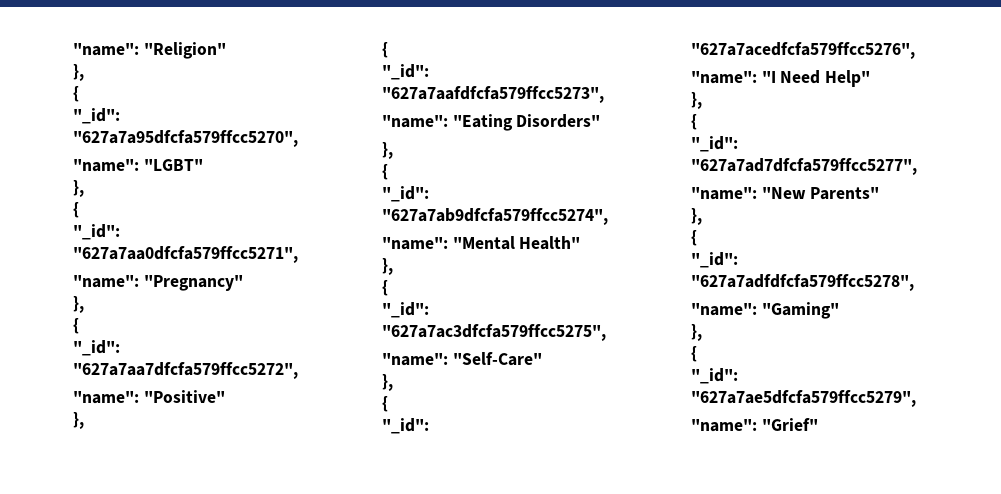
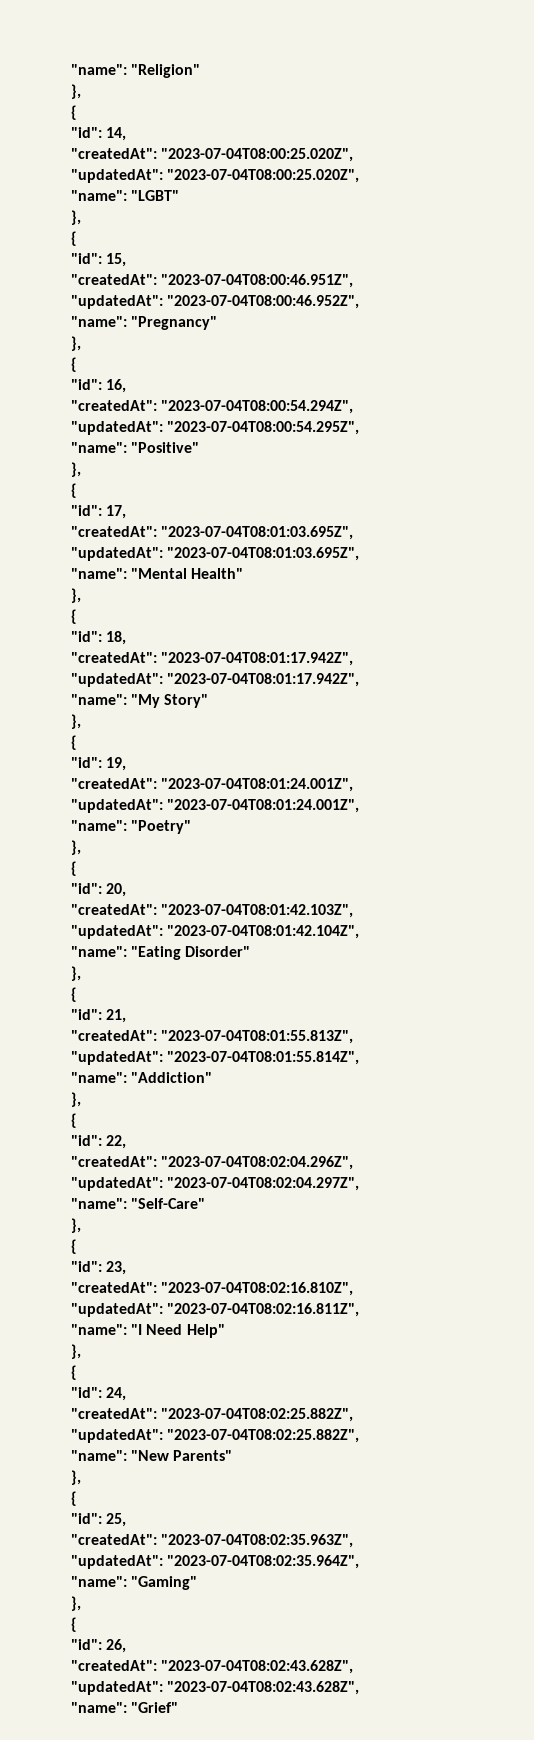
[72,108,120,124] [72,130,298,147] [72,159,203,172] [72,180,84,197] [72,202,79,218] [72,224,120,240] [72,246,298,263] [72,275,243,291] [72,296,84,313] [72,318,79,334] [72,340,120,356] [72,362,298,379] [72,390,225,404] [72,412,84,429] [381,42,388,58] [381,64,429,80] [381,86,604,103] [381,114,601,131] [381,142,393,159] [381,164,388,180] [381,186,429,202] [381,208,608,225] "_id": "627a7a95dfcfa579ffcc5270", // "name": "LGBT" // }, // { // "_id": "627a7aa0dfcfa579ffcc5271", // "name": "Pregnancy" // }, // { // "_id": "627a7aa7dfcfa579ffcc5272", // "name": "Positive" // }, // { // "_id": "627a7aafdfcfa579ffcc5273", // "name": "Eating Disorders" // }, // { // "_id": "627a7ab9dfcfa579ffcc5274", -> [70,127,126,141] [70,148,353,162] [70,169,359,183] [70,190,179,201] [70,210,81,225] [70,231,77,246] [70,253,126,267] [70,274,353,288] [70,295,359,309] [70,316,217,330] [70,336,81,351] [70,357,77,372] [70,379,126,393] [70,400,353,414] [70,421,359,435] [70,442,199,453] [70,462,81,477] [70,483,77,498] [70,505,126,519] [70,526,353,540] [70,547,359,561] "id": 14, // "createdAt": "2023-07-04T08:00:25.020Z", // "updatedAt": "2023-07-04T08:00:25.020Z", // "name": "LGBT" // }, // { // "id": 15, // "createdAt": "2023-07-04T08:00:46.951Z", // "updatedAt": "2023-07-04T08:00:46.952Z", // "name": "Pregnancy" // }, // { // "id": 16, // "createdAt": "2023-07-04T08:00:54.294Z", // "updatedAt": "2023-07-04T08:00:54.295Z", // "name": "Positive" // }, // { // "id": 17, // "createdAt": "2023-07-04T08:01:03.695Z", // "updatedAt": "2023-07-04T08:01:03.695Z",
[381,302,429,318] [381,324,606,341] [381,352,542,366] [381,374,393,391] [381,396,388,412] [381,418,429,434] [690,42,915,59] "_id": "627a7ac3dfcfa579ffcc5275", // "name": "Self-Care" // }, // { // "_id": "627a7acedfcfa579ffcc5276", -> [70,631,126,645] [70,652,353,666] [70,673,359,687] [70,694,209,708] [70,714,81,729] [70,735,77,750] [70,757,126,771] [70,778,353,792] [70,799,359,813] [70,820,191,834] [70,840,81,855] [70,861,77,876] [70,883,126,897] [70,904,353,918] [70,925,359,939] [70,946,251,960] [70,966,81,981] [70,987,77,1002] [70,1009,126,1023] [70,1030,353,1044] [70,1051,359,1065] [70,1072,212,1083] [70,1092,81,1107] [70,1113,77,1128] [70,1135,126,1149] [70,1156,353,1170] [70,1177,359,1191] [70,1198,205,1209] [70,1218,81,1233] [70,1239,77,1254] [70,1261,126,1275] [70,1282,353,1296] [70,1303,359,1317] "id": 18, // "createdAt": "2023-07-04T08:01:17.942Z", // "updatedAt": "2023-07-04T08:01:17.942Z", // "name": "My Story" // }, // { // "id": 19, // "createdAt": "2023-07-04T08:01:24.001Z", // "updatedAt": "2023-07-04T08:01:24.001Z", // "name": "Poetry" // }, // { // "id": 20, // "createdAt": "2023-07-04T08:01:42.103Z", // "updatedAt": "2023-07-04T08:01:42.104Z", // "name": "Eating Disorder" // }, // { // "id": 21, // "createdAt": "2023-07-04T08:01:55.813Z", // "updatedAt": "2023-07-04T08:01:55.814Z", // "name": "Addiction" // }, // { // "id": 22, // "createdAt": "2023-07-04T08:02:04.296Z", // "updatedAt": "2023-07-04T08:02:04.297Z", // "name": "Self-Care" // }, // { // "id": 23, // "createdAt": "2023-07-04T08:02:16.810Z", // "updatedAt": "2023-07-04T08:02:16.811Z",
[690,136,738,152] [690,158,917,175] "_id": "627a7ad7dfcfa579ffcc5277", -> [70,1387,126,1401] [70,1408,353,1422] [70,1429,359,1443] "id": 24, // "createdAt": "2023-07-04T08:02:25.882Z", // "updatedAt": "2023-07-04T08:02:25.882Z",
[690,252,738,268] [690,274,914,291] [690,302,839,319] [690,324,702,341] [690,346,697,362] [690,368,738,384] [690,390,916,407] "_id": "627a7adfdfcfa579ffcc5278", // "name": "Gaming" // }, // { // "_id": "627a7ae5dfcfa579ffcc5279", -> [70,1513,126,1527] [70,1534,353,1548] [70,1555,359,1569] [70,1576,197,1590] [70,1596,81,1611] [70,1617,77,1632] [70,1639,126,1653] [70,1660,353,1674] [70,1681,359,1695] "id": 25, // "createdAt": "2023-07-04T08:02:35.963Z", // "updatedAt": "2023-07-04T08:02:35.964Z", // "name": "Gaming" // }, // { // "id": 26, // "createdAt": "2023-07-04T08:02:43.628Z", // "updatedAt": "2023-07-04T08:02:43.628Z",

